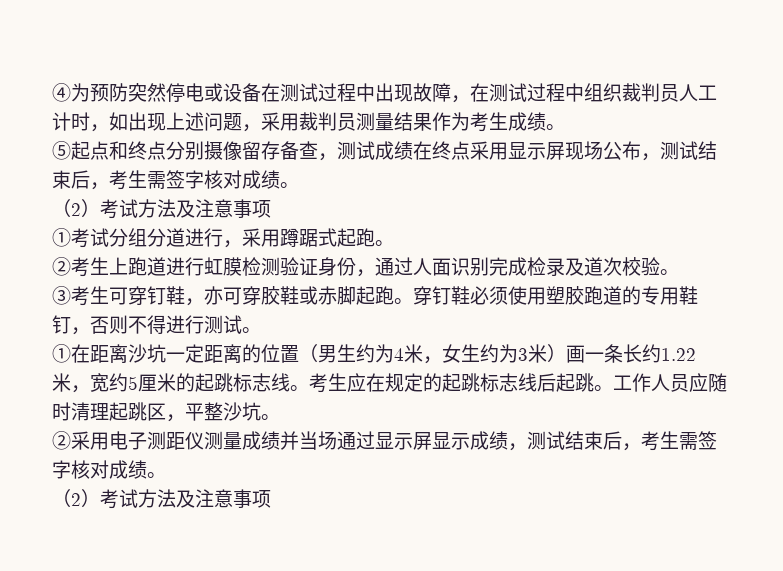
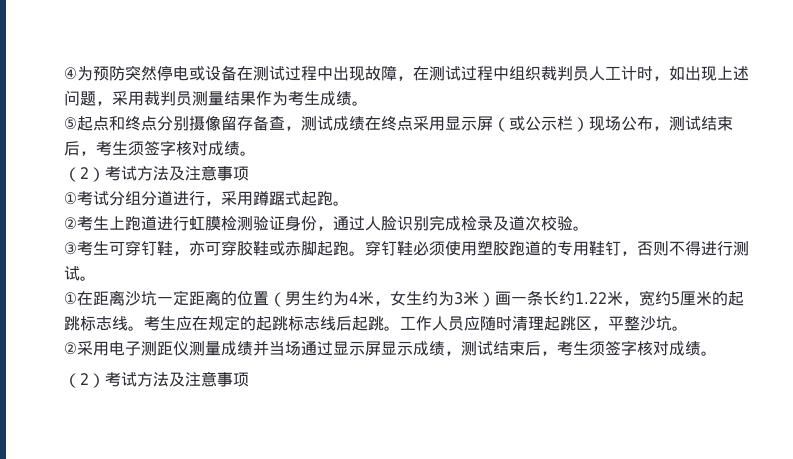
(565, 151) none -> [493,116,589,132] （或公示栏）
[147,171,166,189] 需 -> [128,141,144,156] 须
[432,258,451,276] 面 -> [381,216,397,231] 脸
[679,432,698,450] 需 -> [589,341,605,356] 须

